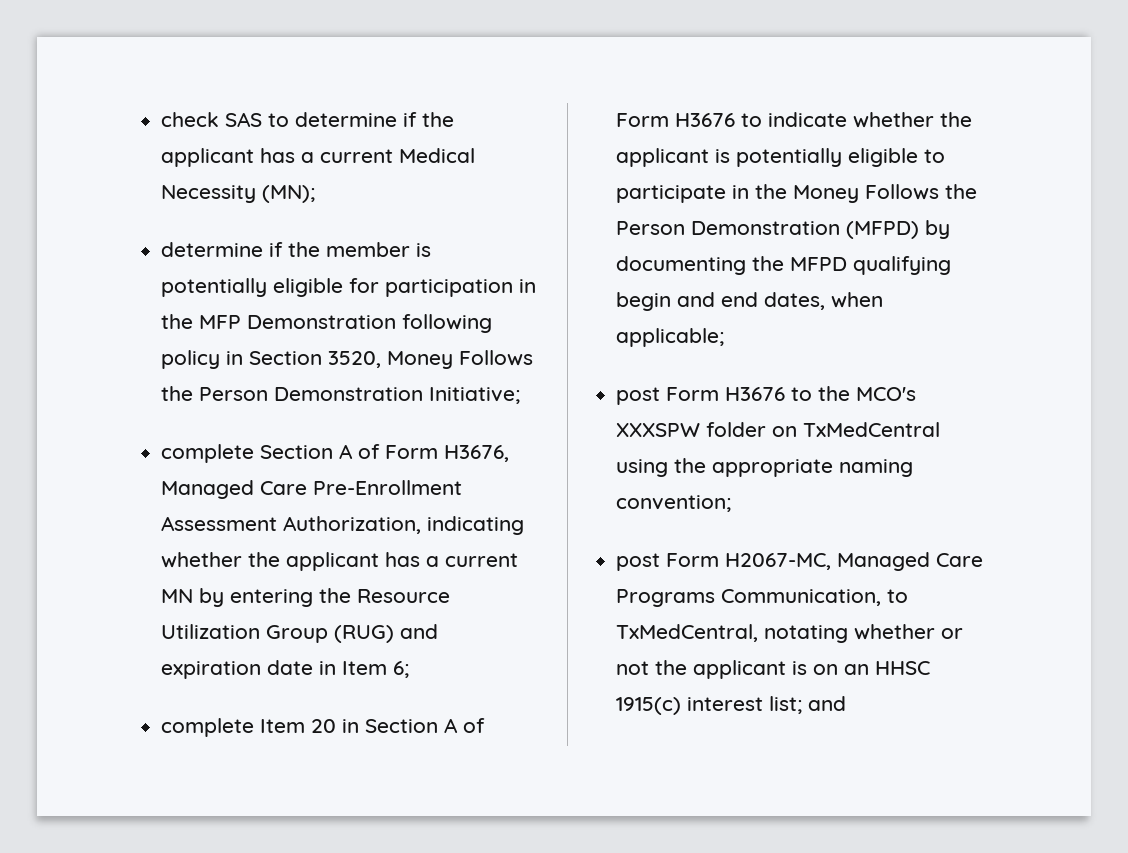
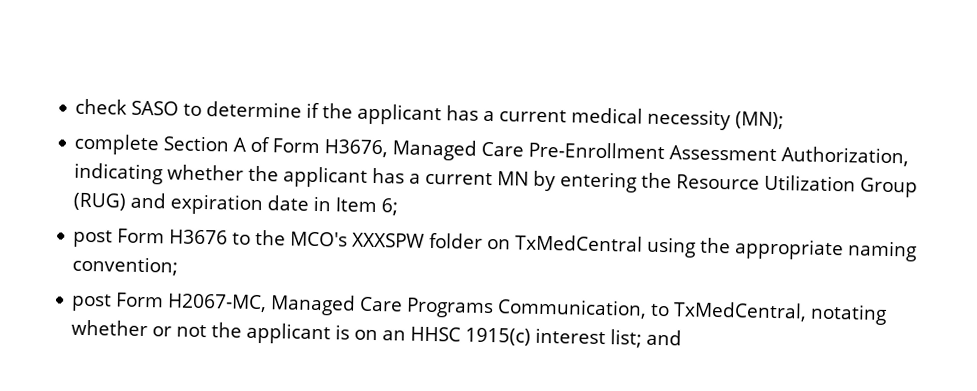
[225,112,263,127] SAS -> [131,100,180,116] SASO
[399,148,476,163] [161,185,257,203] Medical Necessity -> [571,107,732,131] medical necessity
[161,242,432,257] [161,278,537,297] [161,314,493,333] [161,350,534,369] [161,386,521,404] // determine if the member is potentially eligible for participation in the MFP Demonstration following policy in Section 3520, Money Follows the Person Demonstration Initiative; -> (785, 120) none
[161,718,486,737] [616,112,973,128] [616,148,946,167] [616,184,978,203] [616,220,951,239] [616,256,952,275] [616,292,884,311] [616,328,725,347] // complete Item 20 in Section A of Form H3676 to indicate whether the applicant is potentially eligible to participate in the Money Follows the Person Demonstration (MFPD) by documenting the MFPD qualifying begin and end dates, when applicable; -> (399, 207) none

